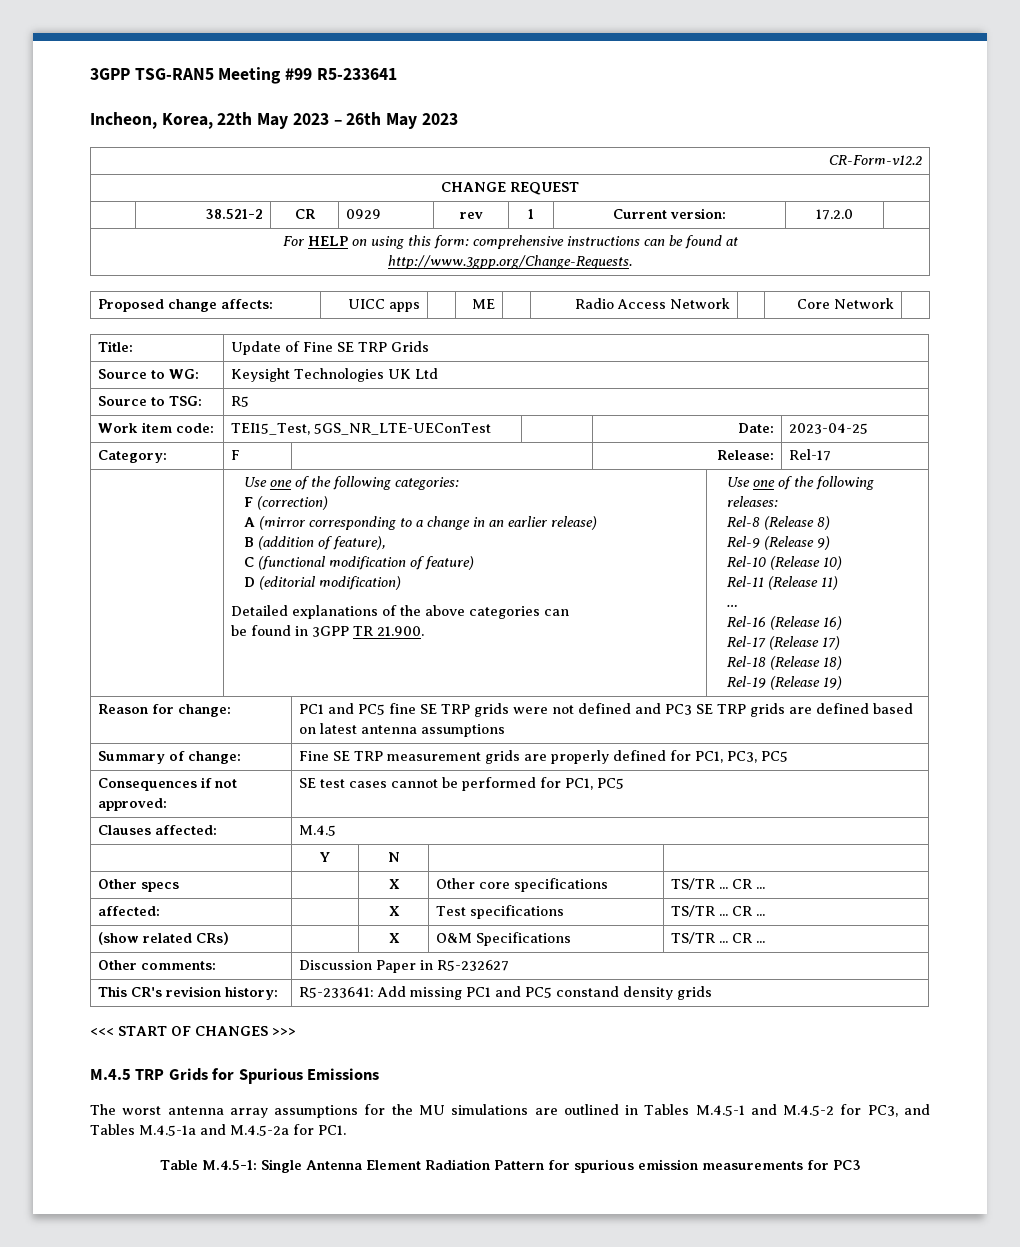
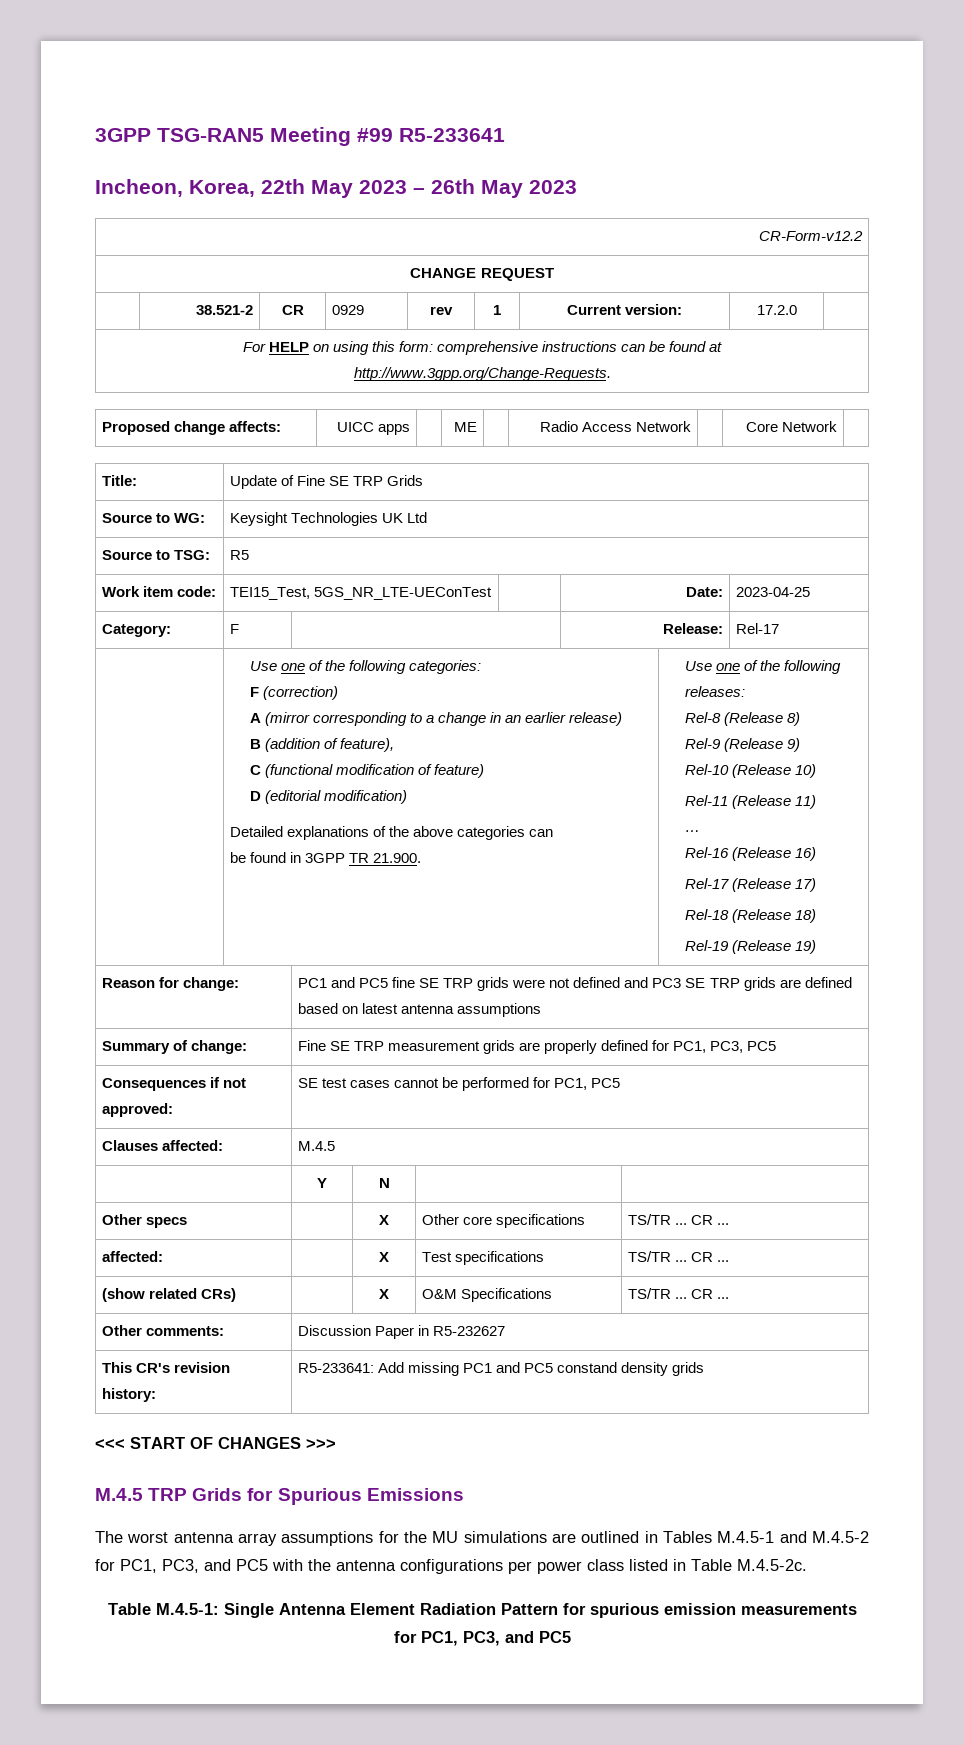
[867,1104,931,1117] [90,1124,346,1136] PC3, and Tables M.4.5-1a and M.4.5-2a for PC1. -> [120,1559,807,1574] PC1, PC3, and PC5 with the antenna configurations per power class listed in Table M.4.5-2c.
[832,1160,861,1170] PC3 -> [420,1631,571,1646] PC1, PC3, and PC5

